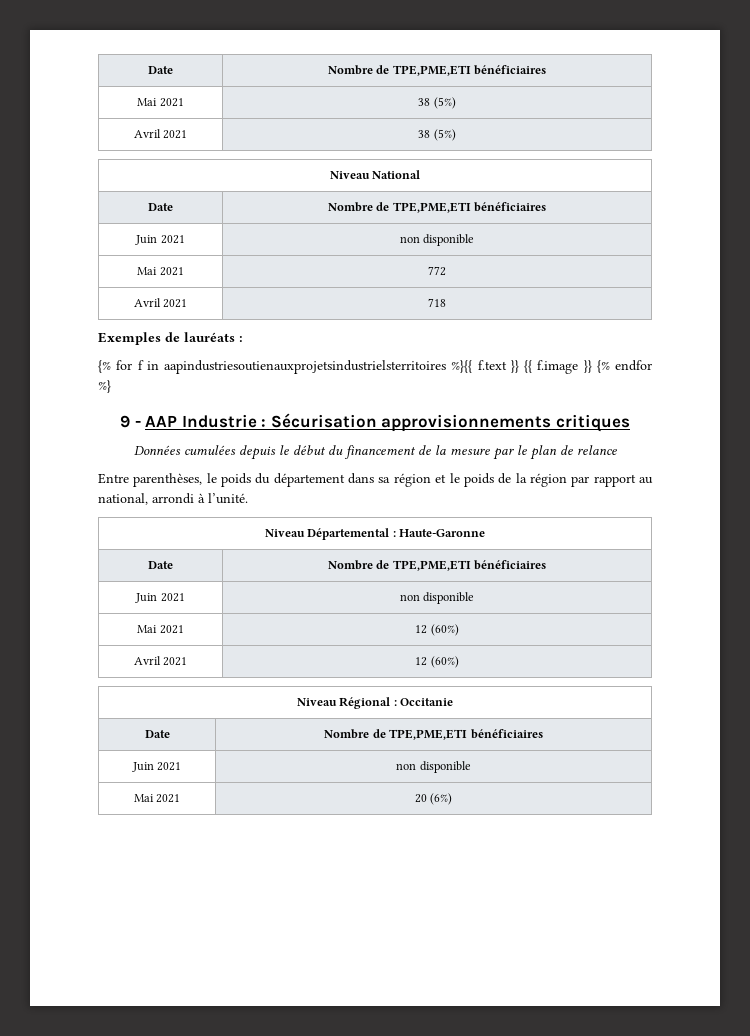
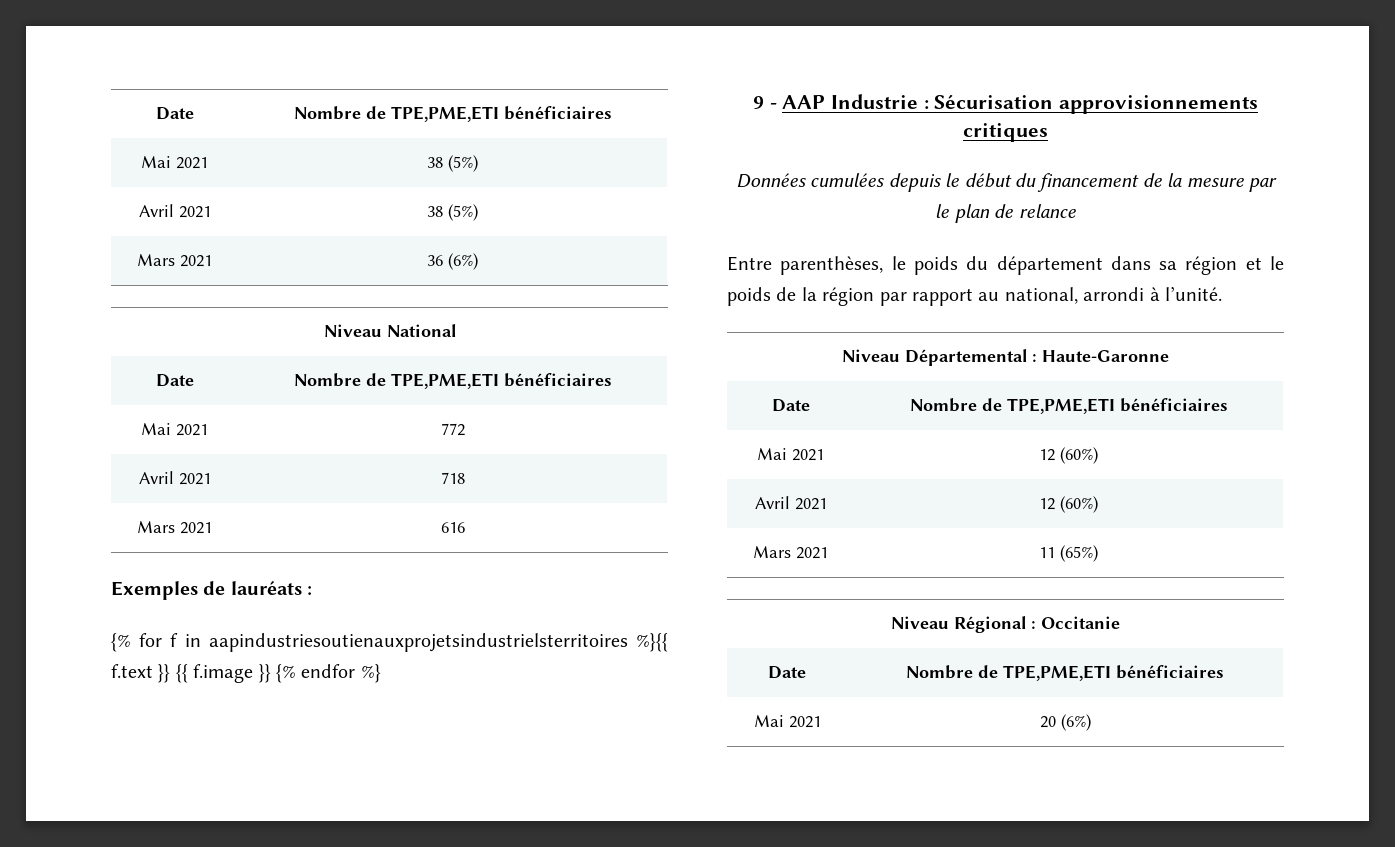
(456, 135) none -> [137,254,212,267] [427,253,479,270] // Mars 2021 | 36 (6%)
[135,235,185,245] [399,234,475,246] // Juin 2021 | non disponible -> (612, 380) none
(447, 302) none -> [137,521,212,534] [440,522,465,533] // Mars 2021 | 616
[135,593,185,603] [399,592,475,604] // Juin 2021 | non disponible -> (1228, 405) none
(459, 662) none -> [753,546,828,559] [1039,545,1098,562] // Mars 2021 | 11 (65%)
[131,762,182,772] [396,761,471,773] // Juin 2021 | non disponible -> (1224, 672) none

